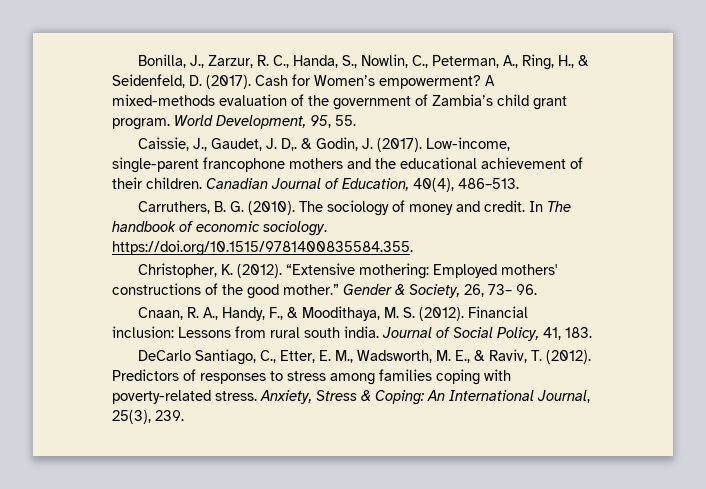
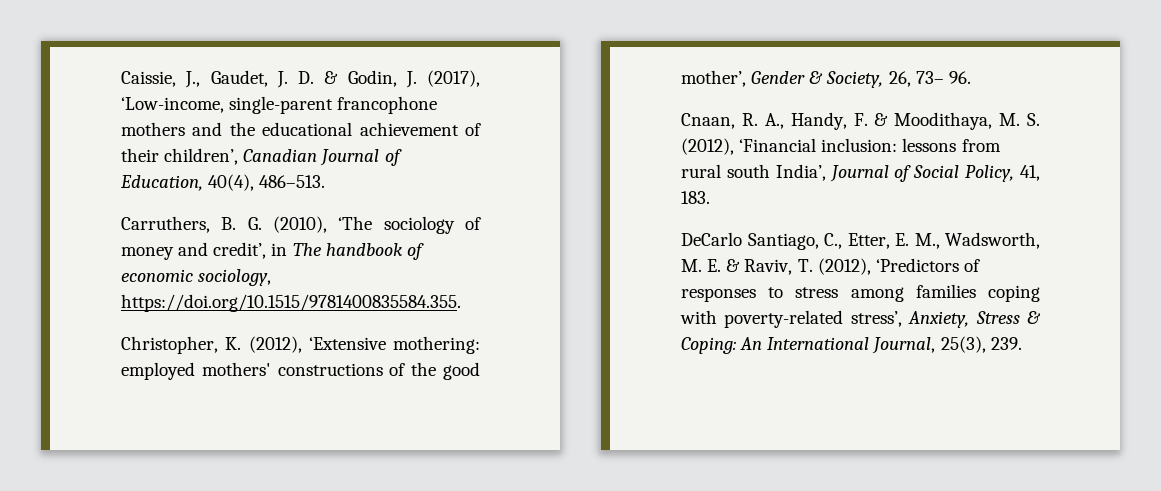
[138,54,590,70] [112,74,495,89] [112,94,567,110] [112,115,356,130] Bonilla, J., Zarzur, R. C., Handa, S., Nowlin, C., Peterman, A., Ring, H., & Seidenfeld, D. (2017). Cash for Women’s empowerment? A mixed-methods evaluation of the government of Zambia’s child grant program. World Development, 95, 55. // -> (121, 79) none
[281,138,298,151] D,. -> [298,71,314,84] D.
[377,137,511,152] (2017). Low-income, -> [427,70,480,87] [121,97,224,113] (2017), ‘Low-income,
[146,177,202,189] children. -> [164,148,239,165] children’,
[248,201,324,215] (2010). The -> [273,216,373,233] (2010), ‘The
[484,200,544,212] credit. In -> [213,242,288,259] credit’, in
[263,221,327,236] sociology. -> [198,269,272,286] sociology,
[237,263,498,279] (2012). “Extensive mothering: Employed -> [248,336,480,354] [121,362,195,380] (2012), ‘Extensive mothering: employed
[283,284,339,295] mother.” -> [681,70,746,87] mother’,
[269,307,284,320] F., -> [853,113,868,126] F.
[419,306,529,321] [112,326,231,338] (2012). Financial inclusion: Lessons -> [681,138,957,155] (2012), ‘Financial inclusion: lessons
[344,326,379,338] india. -> [775,164,826,181] India’,
[455,350,471,363] E., -> [707,259,722,272] E.
[546,350,592,364] [112,369,179,381] (2012). Predictors -> [817,258,959,275] (2012), ‘Predictors
[215,391,257,401] stress. -> [850,311,902,327] stress’,

